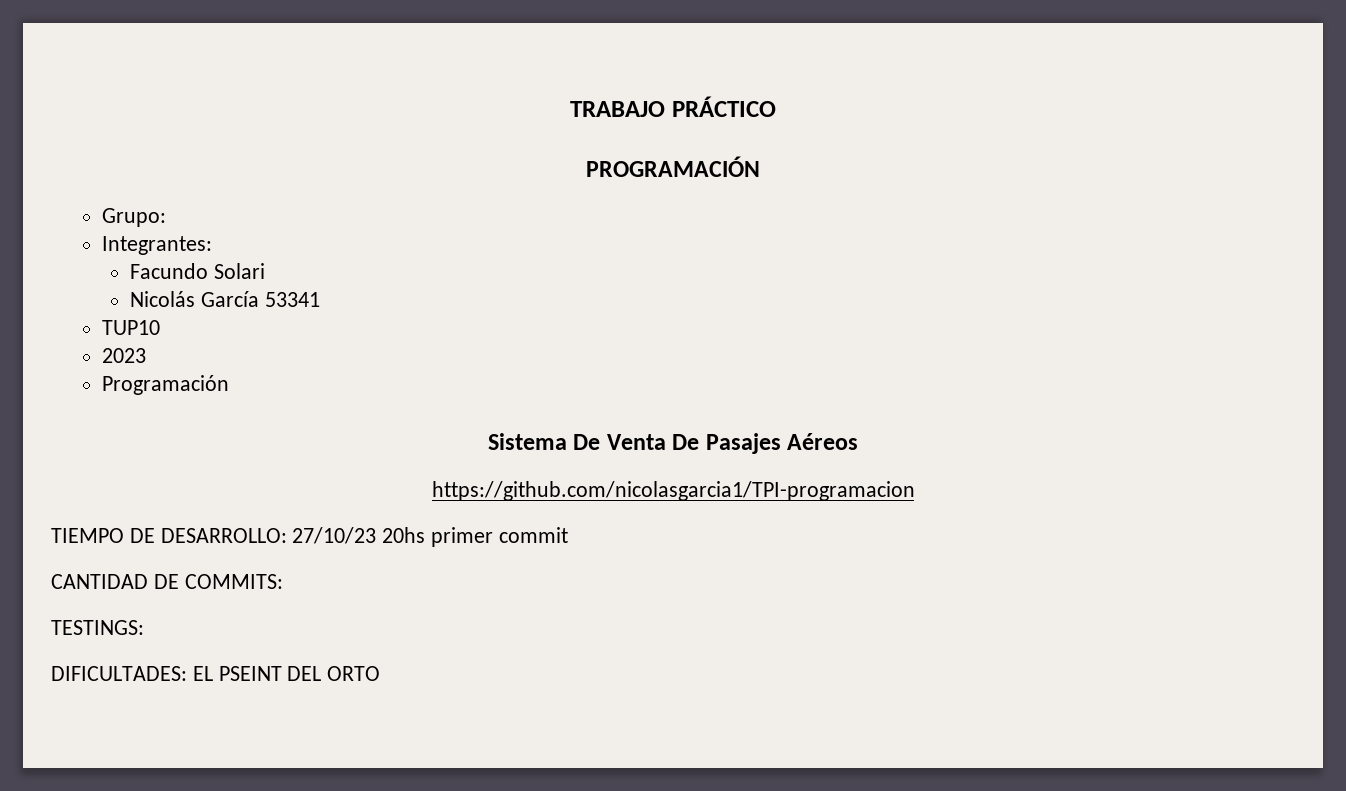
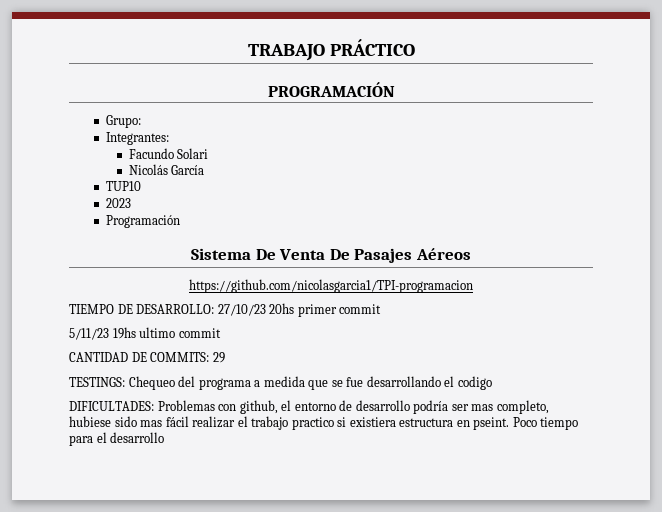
[264,292,320,307] 53341 -> (205, 170) none
(568, 535) none -> [69,327,221,340] // 5/11/23 19hs ultimo commit
(283, 581) none -> [212,352,225,363] 29
[51,666,381,681] // DIFICULTADES: EL PSEINT DEL ORTO -> [128,376,492,390] [69,400,549,414] [69,416,579,430] [69,432,165,446] Chequeo del programa a medida que se fue desarrollando el codigo // DIFICULTADES: Problemas con github, el entorno de desarrollo podría ser mas completo, hubiese sido mas fácil realizar el trabajo practico si existiera estructura en pseint. Poco tiempo para el desarrollo

